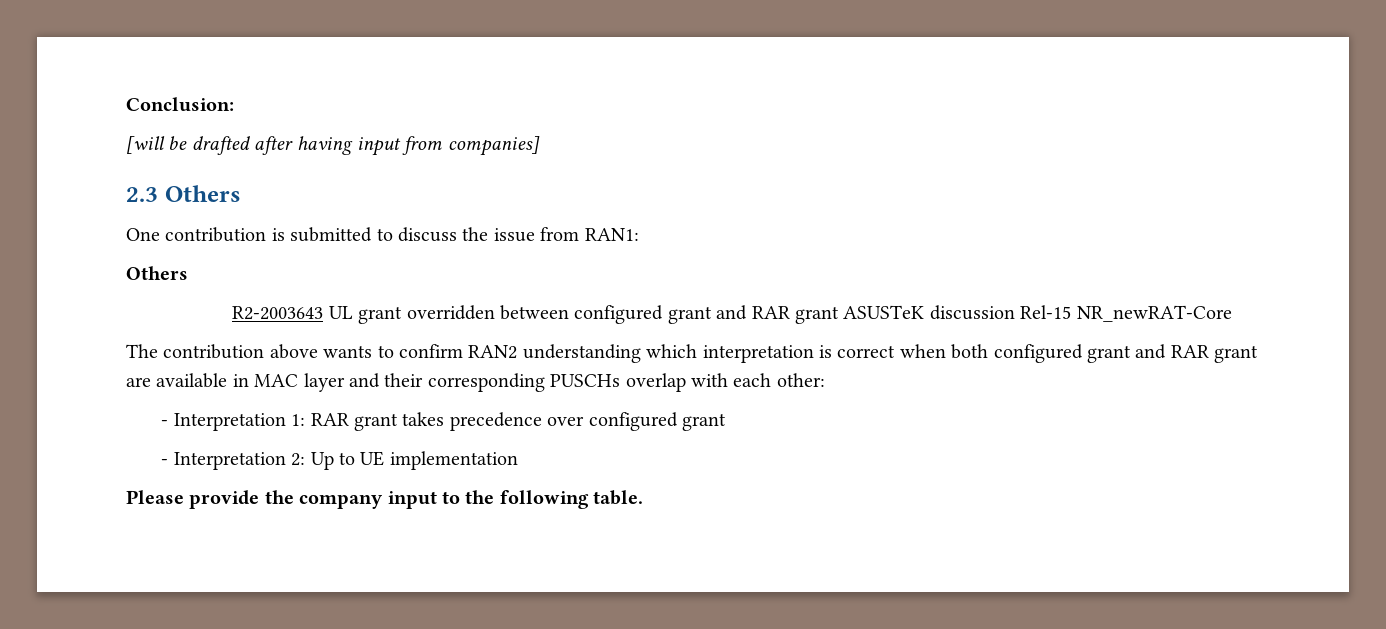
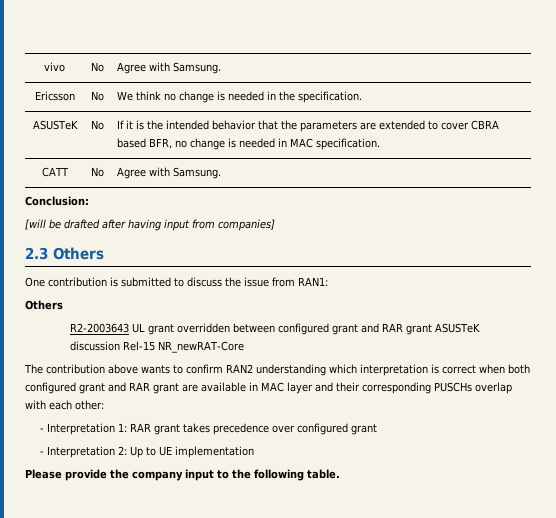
(126, 104) none -> [44,62,65,72] [90,62,104,72] [116,62,221,74] [34,91,75,101] [90,91,104,101] [116,91,362,103] [32,120,78,130] [90,120,104,130] [116,120,499,132] [116,138,380,150] [41,167,69,177] [90,167,104,177] [116,167,221,179] vivo | No | Agree with Samsung. // Ericsson | No | We think no change is needed in the specification. // ASUSTeK | No | If it is the intended behavior that the parameters are extended to cover CBRA based BFR, no change is needed in MAC specification. // CATT | No | Agree with Samsung. //

